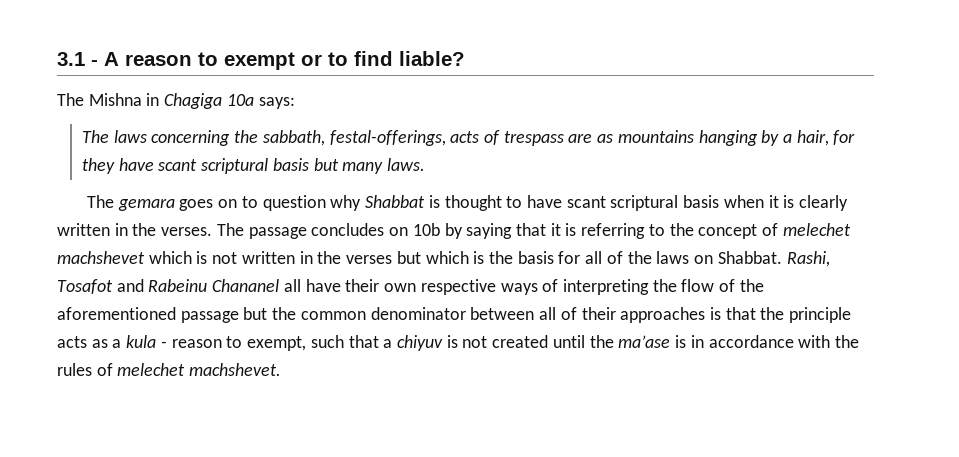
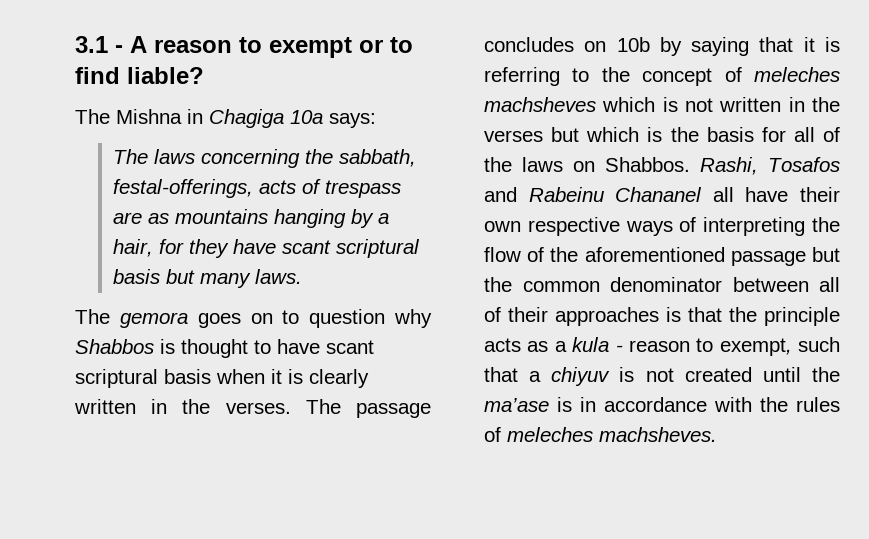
[117,199,175,211] gemara -> [119,312,188,328] gemora
[365,195,426,208] Shabbat -> [75,339,154,354] Shabbos
[782,223,851,236] [57,251,145,264] melechet machshevet -> [754,67,840,82] [484,97,596,112] meleches machsheves
[717,251,830,267] [57,279,113,294] Shabbat. Rashi, Tosafot -> [605,157,840,175] Shabbos. Rashi, Tosafos
[117,363,282,376] melechet machshevet. -> [507,427,717,442] meleches machsheves.

